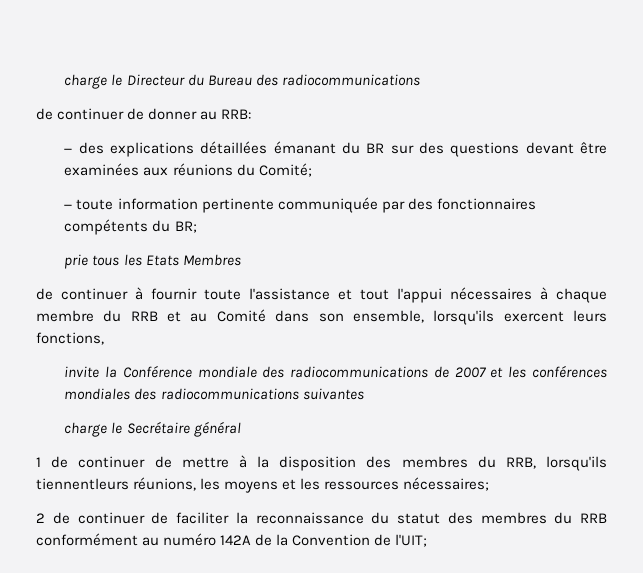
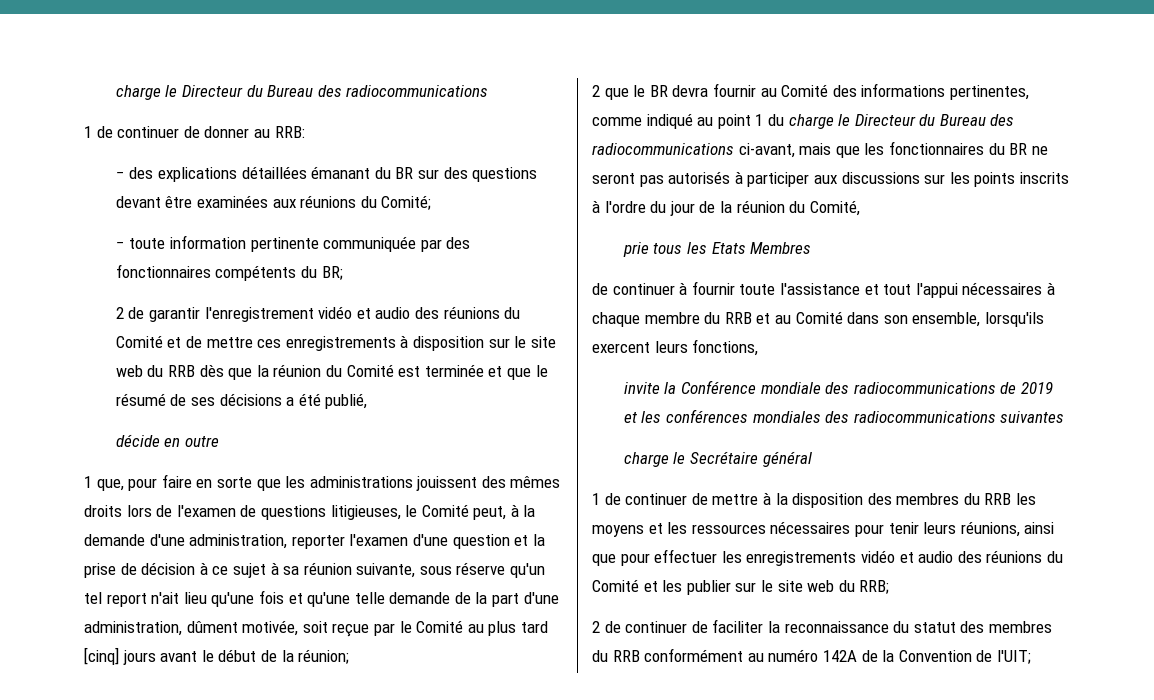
(420, 80) none -> [84,126,92,138] 1
(197, 227) none -> [115,306,521,322] [115,335,556,351] [115,364,548,380] [115,393,368,409] [115,434,220,447] [84,474,561,491] [84,504,536,520] [84,534,545,549] [84,562,546,578] [84,590,559,607] [84,620,548,637] [84,647,350,665] [592,83,1029,100] [592,113,1015,129] [592,141,1048,158] [592,171,1069,187] [592,200,860,216] // 2 de garantir l'enregistrement vidéo et audio des réunions du Comité et de mettre ces enregistrements à disposition sur le site web du RRB dès que la réunion du Comité est terminée et que le résumé de ses décisions a été publié, // décide en outre // 1 que, pour faire en sorte que les administrations jouissent des mêmes droits lors de l'examen de questions litigieuses, le Comité peut, à la demande d'une administration, reporter l'examen d'une question et la prise de décision à ce sujet à sa réunion suivante, sous réserve qu'un tel report n'ait lieu qu'une fois et qu'une telle demande de la part d'une administration, dûment motivée, soit reçue par le Comité au plus tard [cinq] jours avant le début de la réunion; // 2 que le BR devra fournir au Comité des informations pertinentes, comme indiqué au point 1 du charge le Directeur du Bureau des radiocommunications ci-avant, mais que les fonctionnaires du BR ne seront pas autorisés à participer aux discussions sur les points inscrits à l'ordre du jour de la réunion du Comité,
[454,367,486,378] 2007 -> [1020,382,1053,394] 2019
[505,456,608,471] [36,477,197,491] RRB, lorsqu'ils tiennentleurs réunions, -> [984,493,1012,505] RRB
[403,477,490,491] nécessaires; -> [770,521,1055,537] [592,549,1063,566] [592,579,890,595] nécessaires pour tenir leurs réunions, ainsi que pour effectuer les enregistrements vidéo et audio des réunions du Comité et les publier sur le site web du RRB;

